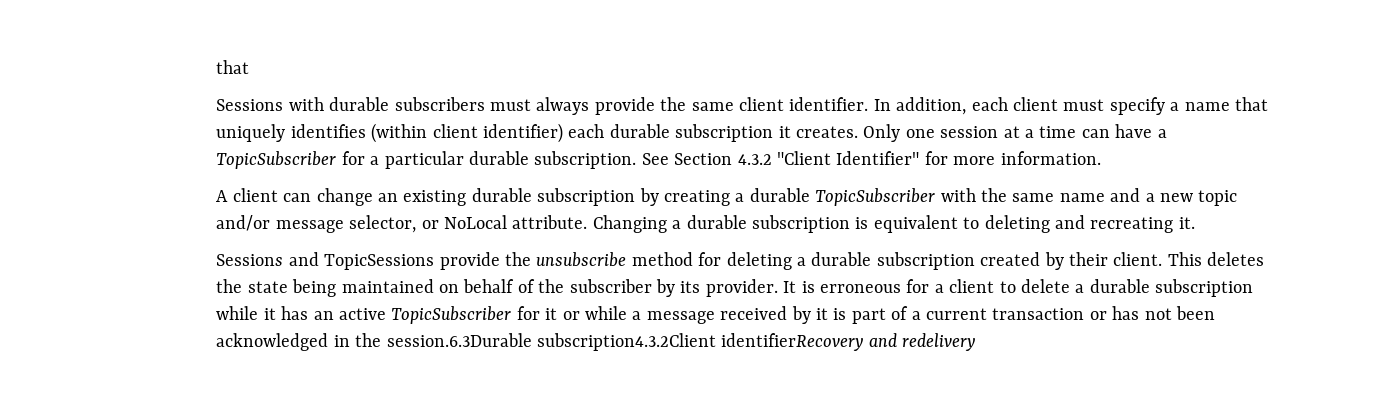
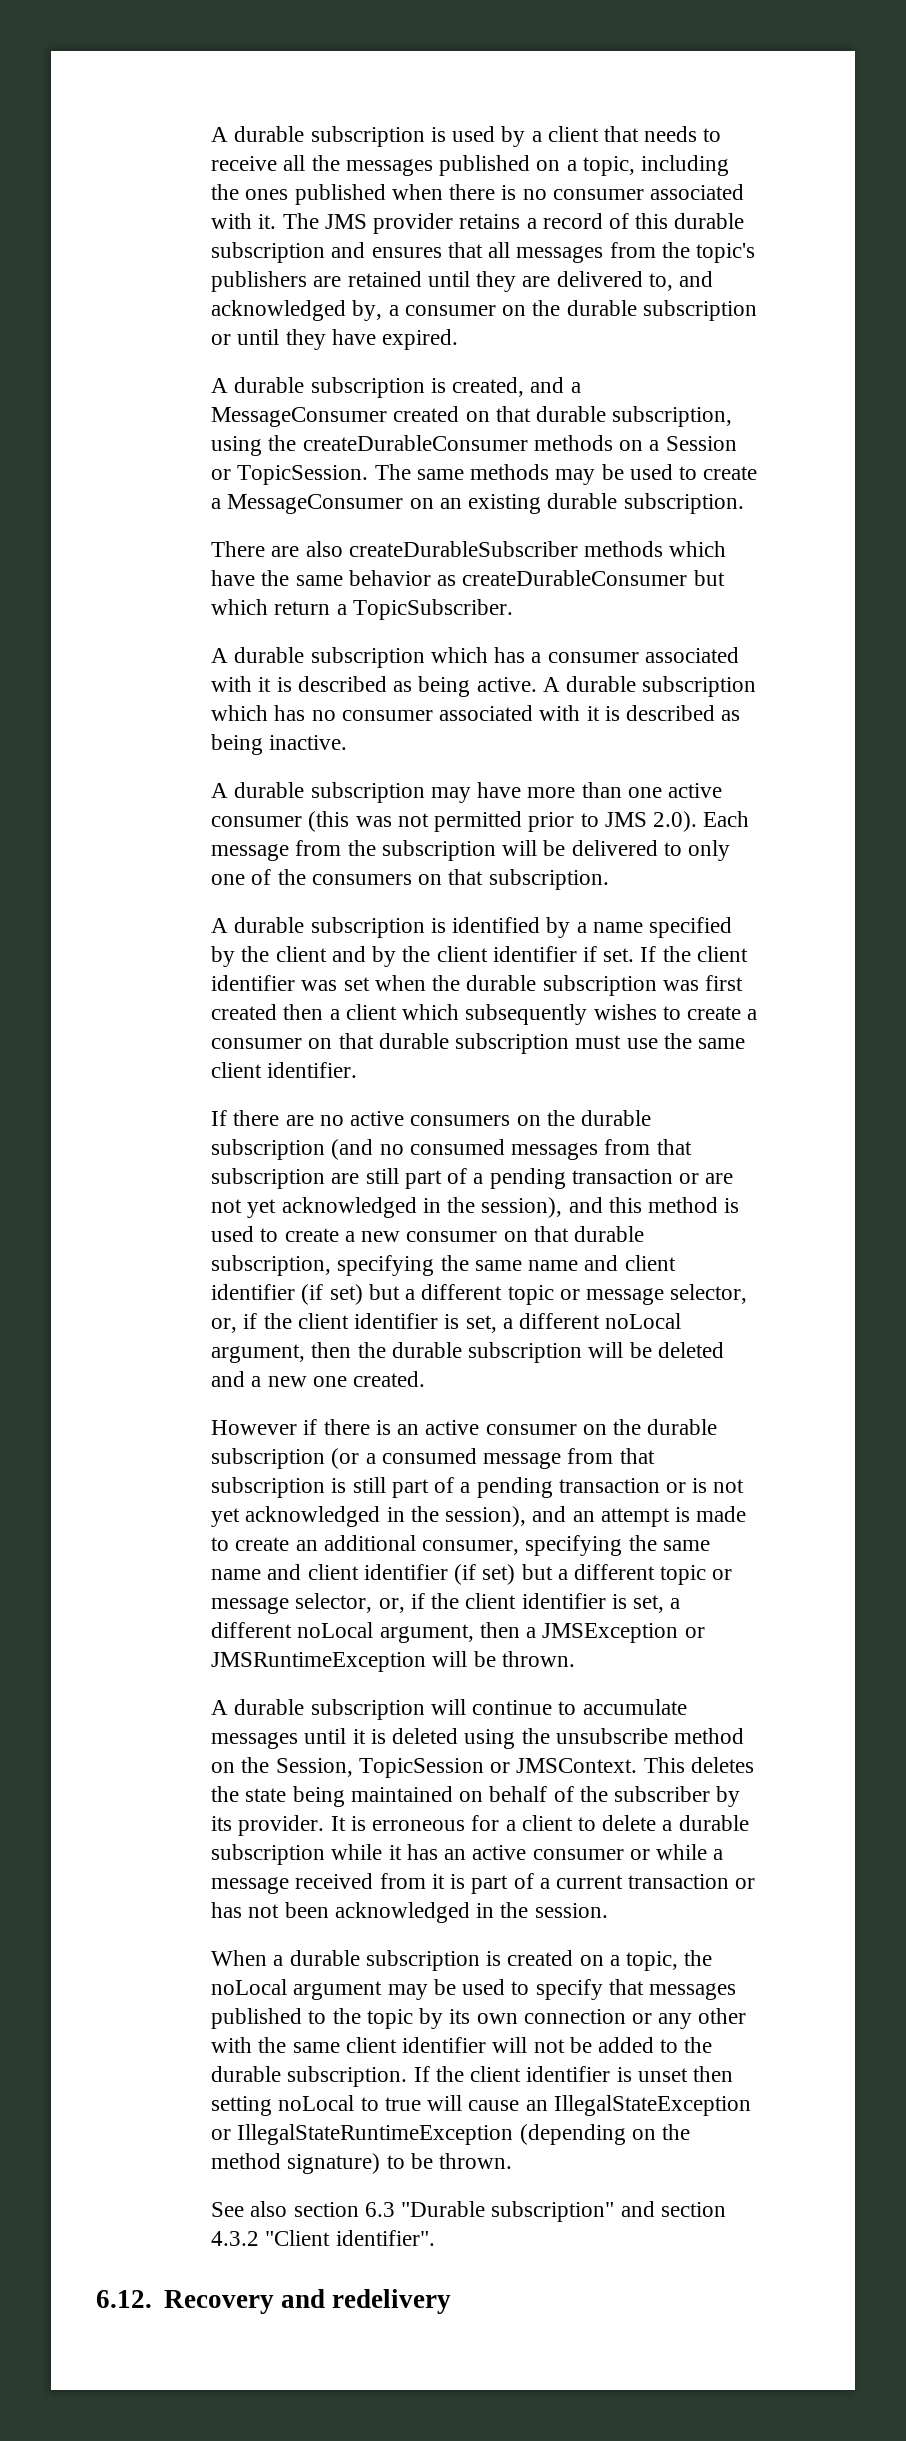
[216,60,250,74] [216,97,1269,115] [216,123,1167,143] [216,151,1101,169] [216,188,1238,206] [216,215,1195,233] [216,252,1163,270] that // Sessions with durable subscribers must always provide the same client identifier. In addition, each client must specify a name that uniquely identifies (within client identifier) each durable subscription it creates. Only one session at a time can have a TopicSubscriber for a particular durable subscription. See Section 4.3.2 "Client Identifier" for more information. // A client can change an existing durable subscription by creating a durable TopicSubscriber with the same name and a new topic and/or message selector, or NoLocal attribute. Changing a durable subscription is equivalent to deleting and recreating it. // Sessions and TopicSessions provide the unsubscribe method for deleting a durable subscription created by their client. -> [211,126,722,147] [211,155,729,176] [211,184,744,205] [211,213,745,234] [211,242,755,263] [211,271,713,292] [211,300,757,321] [211,329,459,350] [211,377,581,398] [211,406,733,427] [211,435,737,456] [211,464,758,485] [211,493,744,514] [211,541,727,557] [211,570,725,586] [211,599,513,620] [211,647,739,668] [211,676,757,697] [211,705,741,721] [211,734,348,755] [211,782,722,803] [211,811,750,832] [211,840,730,861] [211,869,609,890] [211,917,732,938] [211,946,748,967] [211,975,743,996] [211,1004,758,1025] [211,1033,745,1054] [211,1062,358,1078] [211,1110,651,1126] [211,1139,692,1160] [211,1168,734,1189] [211,1197,740,1218] [211,1226,644,1242] [211,1255,676,1276] [211,1284,748,1305] [211,1313,682,1333] [211,1342,724,1363] [211,1371,426,1387] [211,1419,718,1435] [211,1448,655,1469] [211,1477,745,1498] [211,1506,747,1527] [211,1535,710,1556] [211,1564,733,1585] [211,1593,681,1614] [211,1622,705,1643] [211,1651,575,1672] [211,1699,687,1720] [211,1728,744,1749] [211,1757,638,1778] A durable subscription is used by a client that needs to receive all the messages published on a topic, including the ones published when there is no consumer associated with it. The JMS provider retains a record of this durable subscription and ensures that all messages from the topic's publishers are retained until they are delivered to, and acknowledged by, a consumer on the durable subscription or until they have expired. // A durable subscription is created, and a MessageConsumer created on that durable subscription, using the createDurableConsumer methods on a Session or TopicSession. The same methods may be used to create a MessageConsumer on an existing durable subscription. // There are also createDurableSubscriber methods which have the same behavior as createDurableConsumer but which return a TopicSubscriber. // A durable subscription which has a consumer associated with it is described as being active. A durable subscription which has no consumer associated with it is described as being inactive. // A durable subscription may have more than one active consumer (this was not permitted prior to JMS 2.0). Each message from the subscription will be delivered to only one of the consumers on that subscription. // A durable subscription is identified by a name specified by the client and by the client identifier if set. If the client identifier was set when the durable subscription was first created then a client which subsequently wishes to create a consumer on that durable subscription must use the same client identifier. // If there are no active consumers on the durable subscription (and no consumed messages from that subscription are still part of a pending transaction or are not yet acknowledged in the session), and this method is used to create a new consumer on that durable subscription, specifying the same name and client identifier (if set) but a different topic or message selector, or, if the client identifier is set, a different noLocal argument, then the durable subscription will be deleted and a new one created. // However if there is an active consumer on the durable subscription (or a consumed message from that subscription is still part of a pending transaction or is not yet acknowledged in the session), and an attempt is made to create an additional consumer, specifying the same name and client identifier (if set) but a different topic or message selector, or, if the client identifier is set, a different noLocal argument, then a JMSException or JMSRuntimeException will be thrown. // A durable subscription will continue to accumulate messages until it is deleted using the unsubscribe method on the Session, TopicSession or JMSContext.
[391,306,558,324] TopicSubscriber for it -> [532,1849,624,1860] consumer
[791,306,811,324] by -> [379,1873,426,1889] from
[386,333,864,351] session.6.3Durable subscription4.3.2Client identifierRecovery -> [534,1903,608,1918] [211,1950,713,1971] [211,1979,736,2000] [211,2008,747,2029] [211,2037,713,2053] [211,2066,733,2087] [211,2095,751,2116] [211,2124,691,2145] [211,2153,513,2174] [211,2201,726,2222] [211,2230,435,2246] [96,2290,274,2314] session. // When a durable subscription is created on a topic, the noLocal argument may be used to specify that messages published to the topic by its own connection or any other with the same client identifier will not be added to the durable subscription. If the client identifier is unset then setting noLocal to true will cause an IllegalStateException or IllegalStateRuntimeException (depending on the method signature) to be thrown. // See also section 6.3 "Durable subscription" and section 4.3.2 "Client identifier". // 6.12. Recovery

